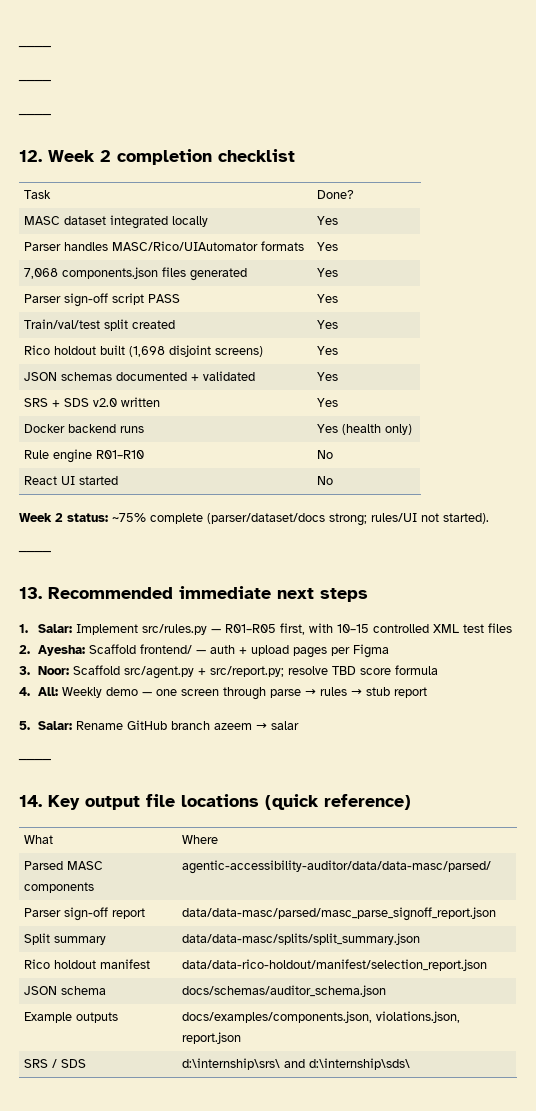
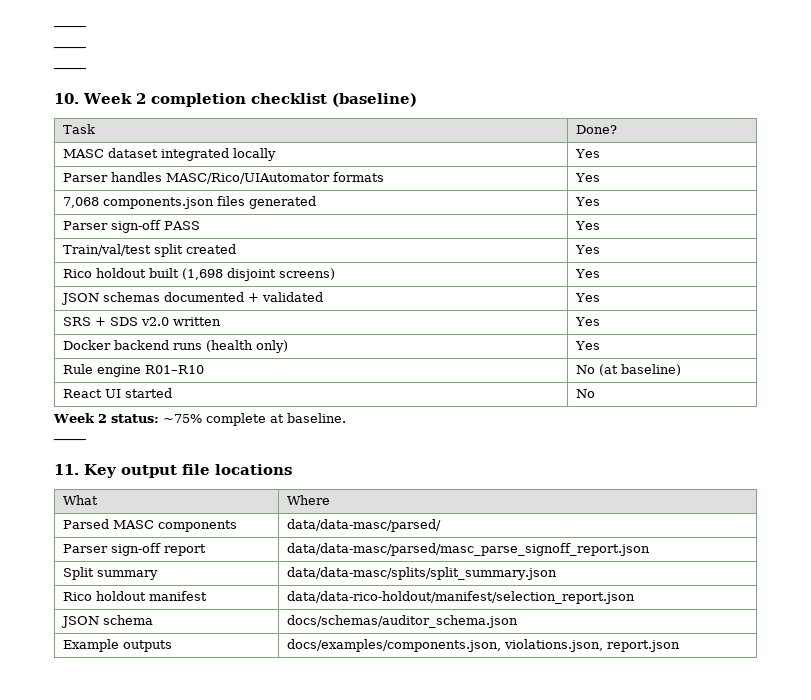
[19,150,42,162] 12. -> [54,93,79,104] 10.
(295, 155) none -> [331,93,417,107] (baseline)
[112,293,145,305] script -> (162, 226) none
[317,424,413,435] | Yes (health only) -> [206,340,289,353] [575,341,601,350] (health only) | Yes
(334, 454) none -> [599,364,682,376] (at baseline)
[207,513,489,526] [18,550,51,556] [19,586,368,602] [19,623,512,635] [19,644,389,658] [19,665,438,679] [19,687,427,700] [19,720,299,730] [18,758,51,764] [19,795,42,807] (parser/dataset/docs strong; rules/UI not started). // ──── // 13. Recommended immediate next steps // 1. Salar: Implement src/rules.py — R01–R05 first, with 10–15 controlled XML test files // 2. Ayesha: Scaffold frontend/ — auth + upload pages per Figma // 3. Noor: Scaffold src/agent.py + src/report.py; resolve TBD score formula // 4. All: Weekly demo — one screen through parse → rules → stub report // 5. Salar: Rename GitHub branch azeem → salar // ──── // 14. -> [269,413,346,423] [53,438,86,444] [54,464,79,475] at baseline. // ──── // 11.
[265,794,411,810] (quick reference) -> (292, 469) none
[182,860,492,874] agentic-accessibility-auditor/data/data-masc/parsed/ -> [287,519,442,532] data/data-masc/parsed/
[24,1059,87,1068] [182,1058,411,1070] // SRS / SDS | d:\internship\srs\ and d:\internship\sds\ -> (681, 646) none

